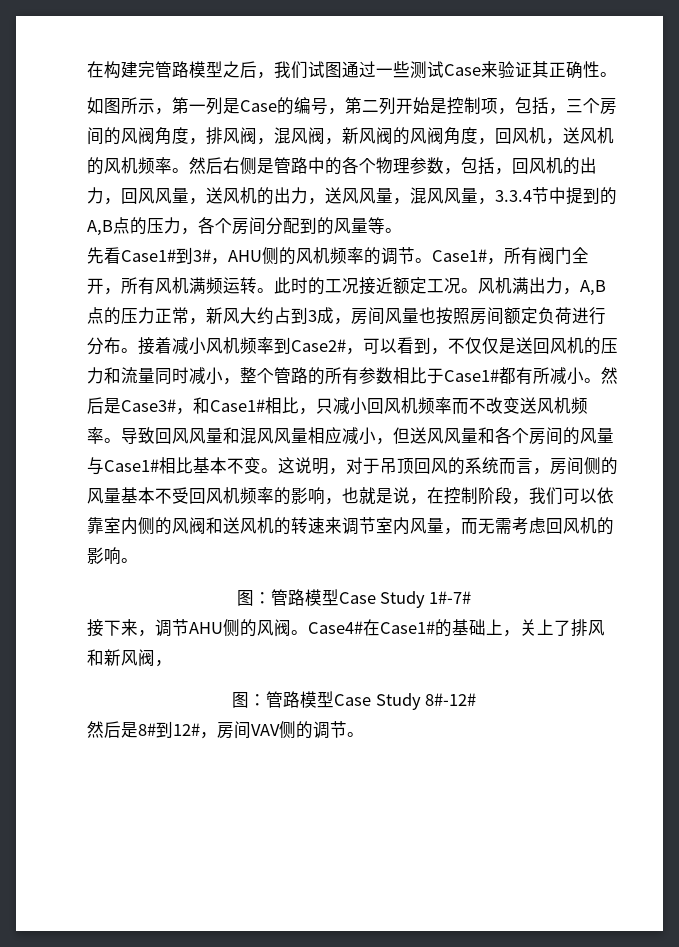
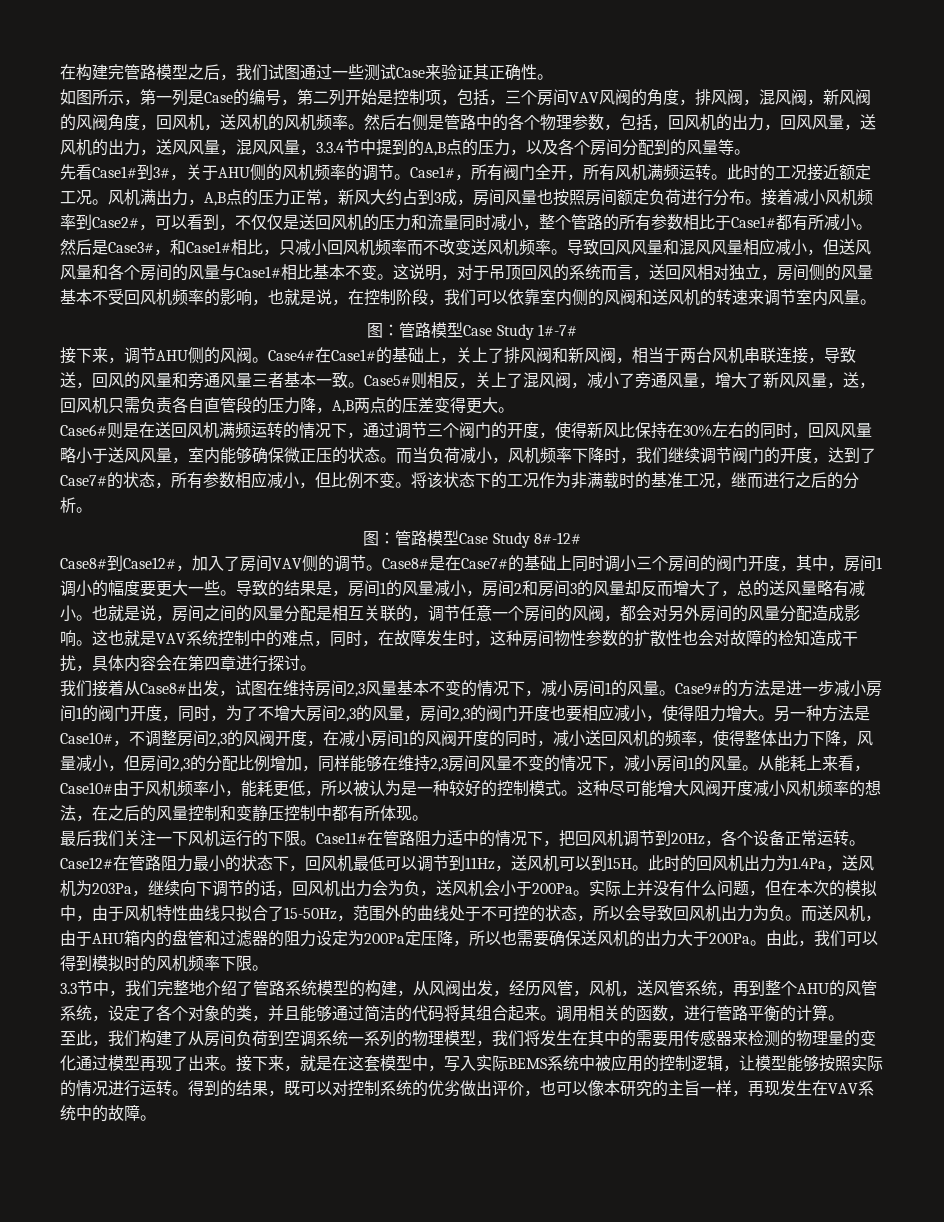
[104,127,155,145] 的风阀 -> [569,89,647,106] VAV风阀的
(198, 231) none -> [526,139,558,155] 以及
(228, 261) none -> [186,164,218,180] 关于
(550, 471) none -> [649,264,777,281] 送回风相对独立，
[444,517,614,535] [87,547,121,565] ，而无需考虑回风机的影响 -> (860, 297) none
(605, 628) none -> [536,347,552,364] 阀
(172, 663) none -> [632,347,856,364] [60,372,875,389] [60,397,514,414] [60,422,872,439] [60,447,876,464] [60,471,859,489] [60,497,92,513] 相当于两台风机串联连接，导致送，回风的风量和旁通风量三者基本一致。Case5#则相反，关上了混风阀，减小了旁通风量，增大了新风风量，送，回风机只需负责各自直管段的压力降，A,B两点的压差变得更大。 // Case6#则是在送回风机满频运转的情况下，通过调节三个阀门的开度，使得新风比保持在30%左右的同时，回风风量略小于送风风量，室内能够确保微正压的状态。而当负荷减小，风机频率下降时，我们继续调节阀门的开度，达到了Case7#的状态，所有参数相应减小，但比例不变。将该状态下的工况作为非满载时的基准工况，继而进行之后的分析。
[87,721,217,739] 然后是8#到12#， -> [60,555,240,572] Case8#到Case12#，加入了
(364, 734) none -> [382,555,882,572] [60,580,865,597] [60,605,860,622] [60,630,858,647] [60,655,316,672] [60,680,882,697] [60,704,870,722] [60,730,873,747] [60,755,870,772] [60,780,881,797] [60,805,428,822] [60,830,865,847] [60,855,874,872] [60,880,877,897] [60,905,881,922] [60,929,878,947] [60,955,268,972] [60,980,877,997] [60,1004,844,1022] [60,1030,876,1047] [60,1054,883,1072] [60,1080,874,1097] [60,1105,156,1122] Case8#是在Case7#的基础上同时调小三个房间的阀门开度，其中，房间1调小的幅度要更大一些。导致的结果是，房间1的风量减小，房间2和房间3的风量却反而增大了，总的送风量略有减小。也就是说，房间之间的风量分配是相互关联的，调节任意一个房间的风阀，都会对另外房间的风量分配造成影响。这也就是VAV系统控制中的难点，同时，在故障发生时，这种房间物性参数的扩散性也会对故障的检知造成干扰，具体内容会在第四章进行探讨。 // 我们接着从Case8#出发，试图在维持房间2,3风量基本不变的情况下，减小房间1的风量。Case9#的方法是进一步减小房间1的阀门开度，同时，为了不增大房间2,3的风量，房间2,3的阀门开度也要相应减小，使得阻力增大。另一种方法是Case10#，不调整房间2,3的风阀开度，在减小房间1的风阀开度的同时，减小送回风机的频率，使得整体出力下降，风量减小，但房间2,3的分配比例增加，同样能够在维持2,3房间风量不变的情况下，减小房间1的风量。从能耗上来看，Case10#由于风机频率小，能耗更低，所以被认为是一种较好的控制模式。这种尽可能增大风阀开度减小风机频率的想法，在之后的风量控制和变静压控制中都有所体现。 // 最后我们关注一下风机运行的下限。Case11#在管路阻力适中的情况下，把回风机调节到20Hz，各个设备正常运转。Case12#在管路阻力最小的状态下，回风机最低可以调节到11Hz，送风机可以到15H。此时的回风机出力为1.4Pa，送风机为203Pa，继续向下调节的话，回风机出力会为负，送风机会小于200Pa。实际上并没有什么问题，但在本次的模拟中，由于风机特性曲线只拟合了15-50Hz，范围外的曲线处于不可控的状态，所以会导致回风机出力为负。而送风机，由于AHU箱内的盘管和过滤器的阻力设定为200Pa定压降，所以也需要确保送风机的出力大于200Pa。由此，我们可以得到模拟时的风机频率下限。 // 3.3节中，我们完整地介绍了管路系统模型的构建，从风阀出发，经历风管，风机，送风管系统，再到整个AHU的风管系统，设定了各个对象的类，并且能够通过简洁的代码将其组合起来。调用相关的函数，进行管路平衡的计算。 // 至此，我们构建了从房间负荷到空调系统一系列的物理模型，我们将发生在其中的需要用传感器来检测的物理量的变化通过模型再现了出来。接下来，就是在这套模型中，写入实际BEMS系统中被应用的控制逻辑，让模型能够按照实际的情况进行运转。得到的结果，既可以对控制系统的优劣做出评价，也可以像本研究的主旨一样，再现发生在VAV系统中的故障。

